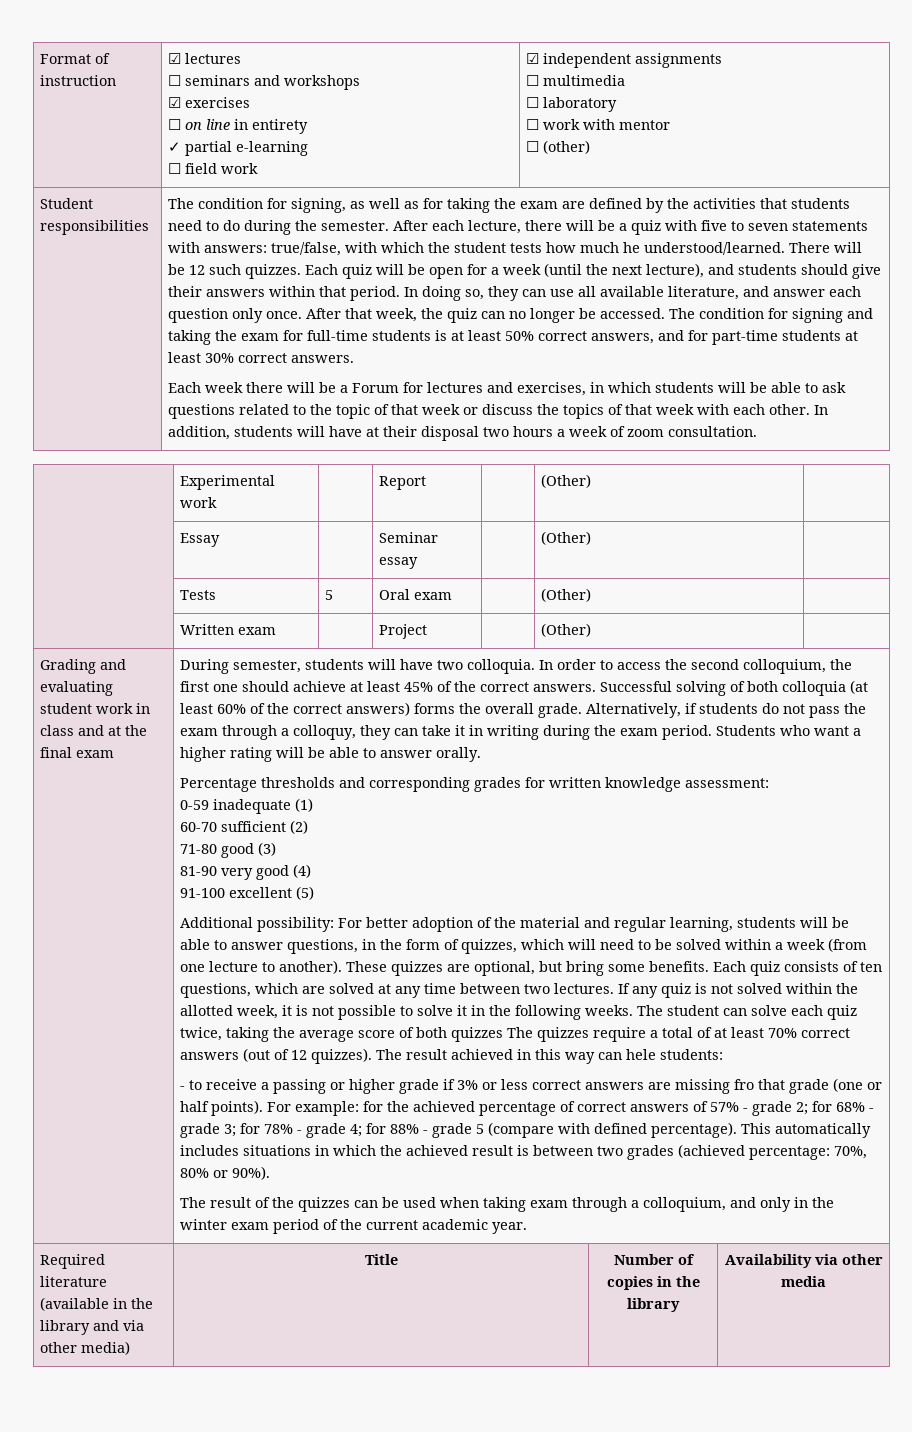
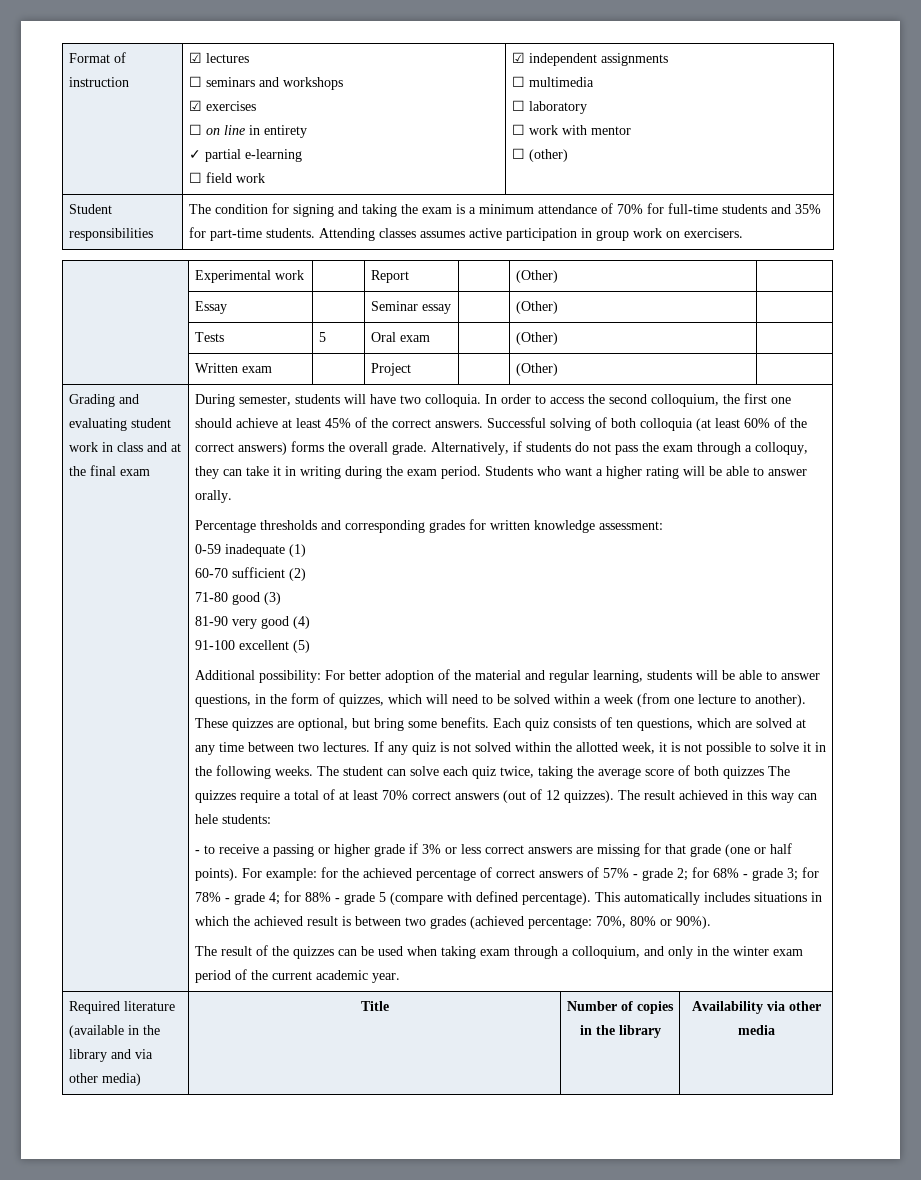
[291,198,851,213] [168,220,869,235] [168,242,863,256] [168,263,882,279] [168,286,862,301] [168,308,789,323] signing, as well as for taking the exam are defined by the activities that students need to do during the semester. After each lecture, there will be a quiz with five to seven statements with answers: true/false, with which the student tests how much he understood/learned. There will be 12 such quizzes. Each quiz will be open for a week (until the next lecture), and students should give their answers within that period. In doing so, they can use all available literature, and answer each question only once. After that week, the quiz can no longer be accessed. The condition for -> (289, 208) none
[283,330,859,345] [168,352,355,363] [168,382,847,396] [168,404,829,419] [168,426,758,441] for full-time students is at least 50% correct answers, and for part-time students at least 30% correct answers. // Each week there will be a Forum for lectures and exercises, in which students will be able to ask questions related to the topic of that week or discuss the topics of that week with each other. In addition, students will have at their disposal two hours a week of zoom consultation. -> [455,203,821,214] [188,227,743,241] is a minimum attendance of 70% for full-time students and 35% for part-time students. Attending classes assumes active participation in group work on exercisers.
[734,1079,755,1090] fro -> [643,843,661,854] for

